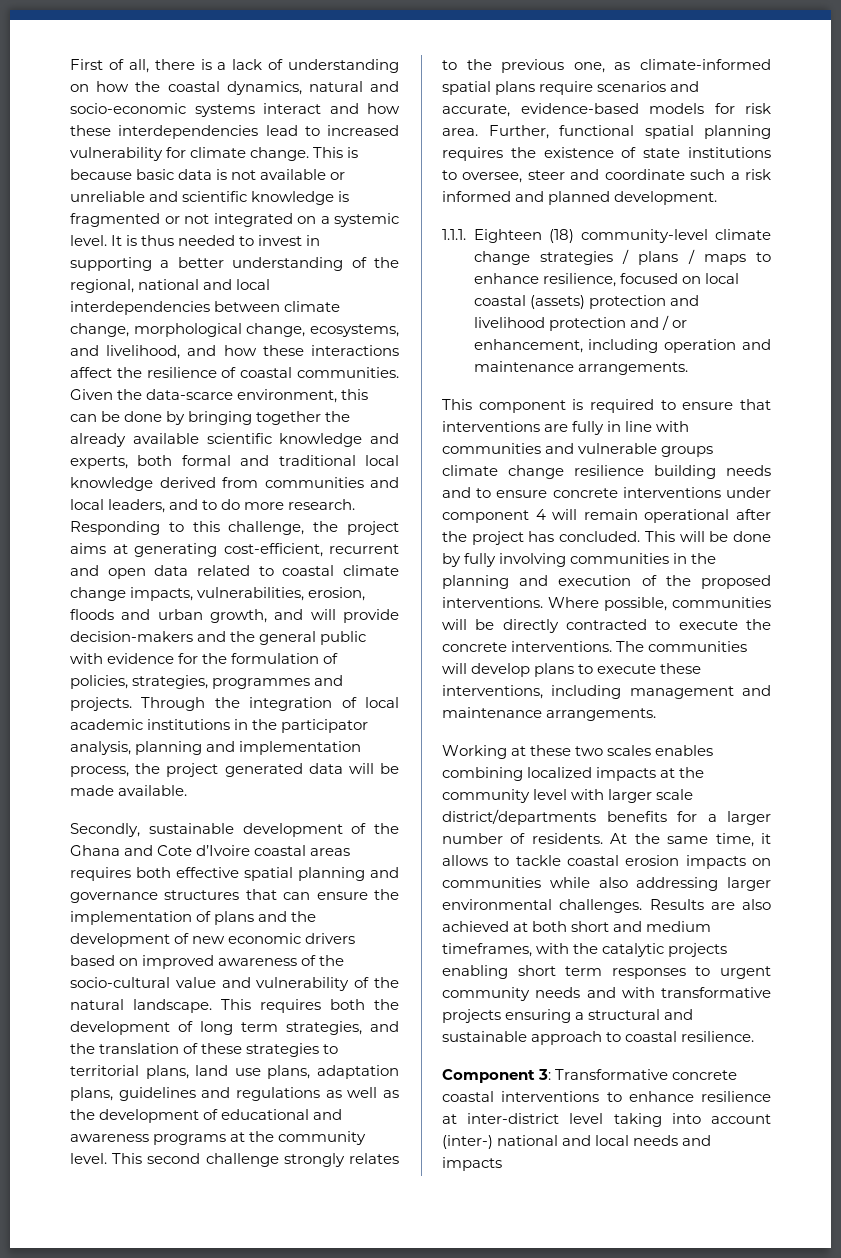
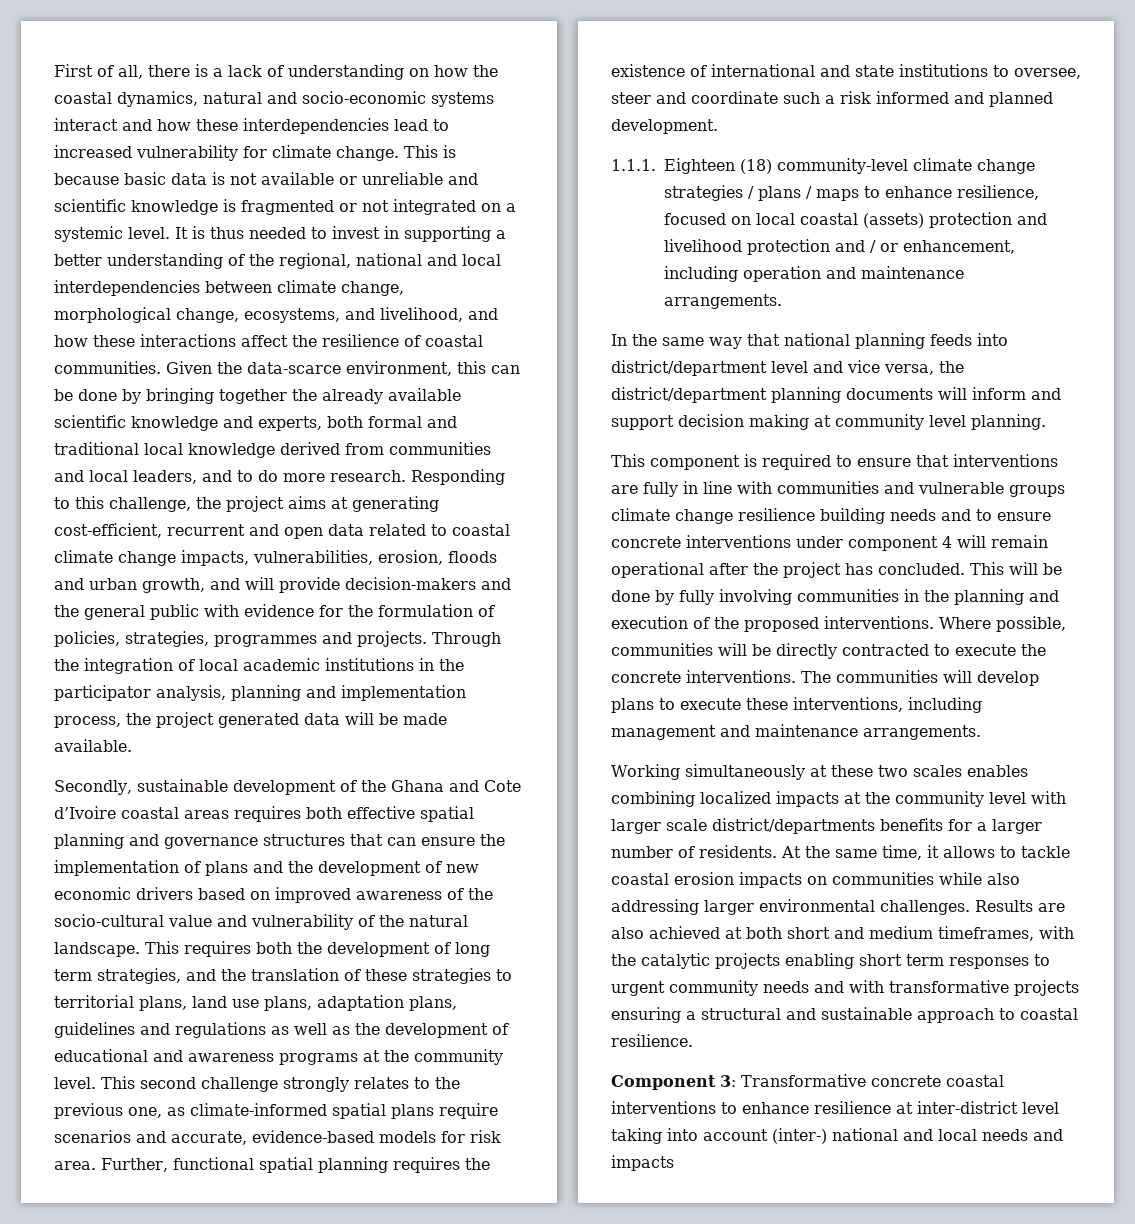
(637, 152) none -> [711,64,850,77] international and
(688, 368) none -> [611,333,1008,349] [611,360,964,376] [611,387,1061,403] [611,414,1046,430] // In the same way that national planning feeds into district/department level and vice versa, the district/department planning documents will inform and support decision making at community level planning.
(507, 752) none -> [684,764,805,780] simultaneously

